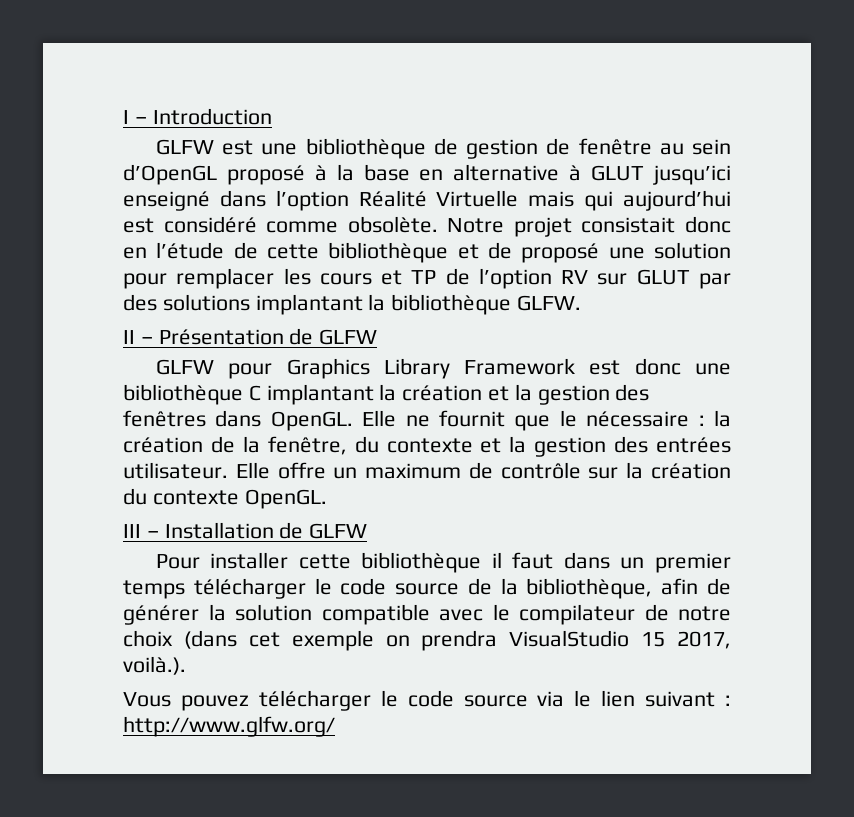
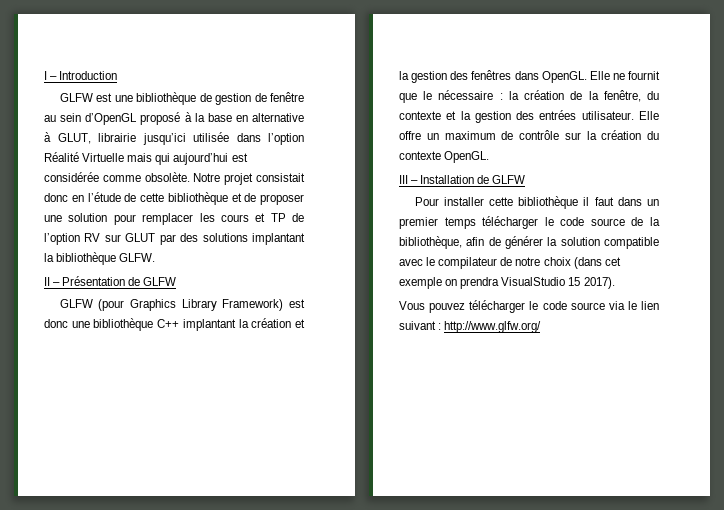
[591,165,732,185] [123,191,210,211] GLUT jusqu’ici enseigné -> [57,132,229,145] GLUT, librairie jusqu’ici utilisée
[163,216,257,233] considéré -> [44,172,99,182] considérée
[521,243,600,263] proposé -> [260,194,304,205] proposer
[228,363,273,379] pour -> [98,299,125,311] (pour
[464,358,576,375] Framework -> [222,299,284,311] Framework)
[248,385,261,401] C -> [157,319,180,328] C++
[677,631,731,649] [123,656,186,675] 2017, voilà.). -> [583,277,615,289] 2017).

